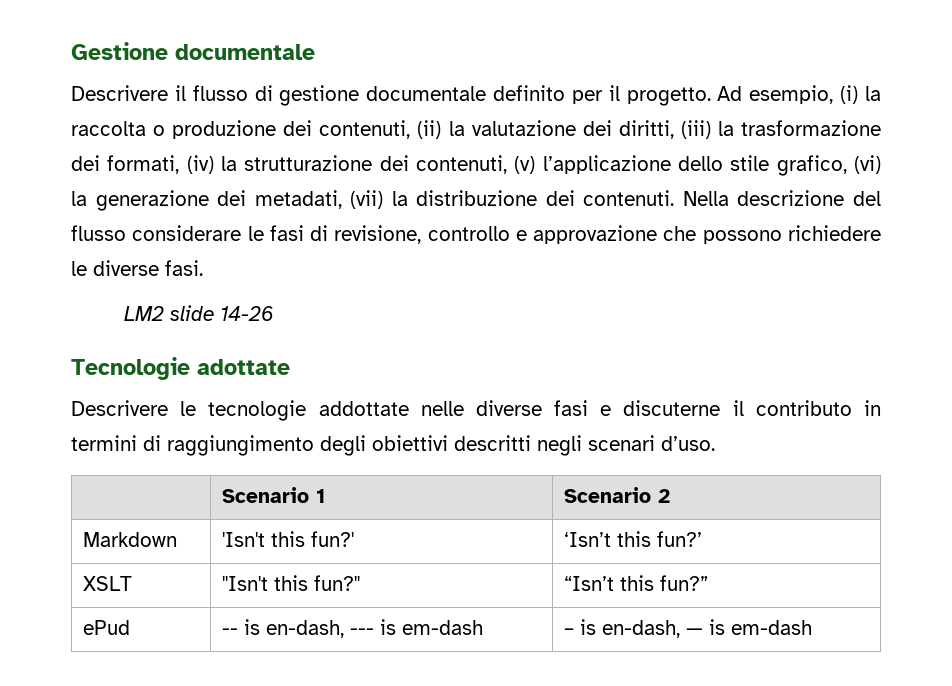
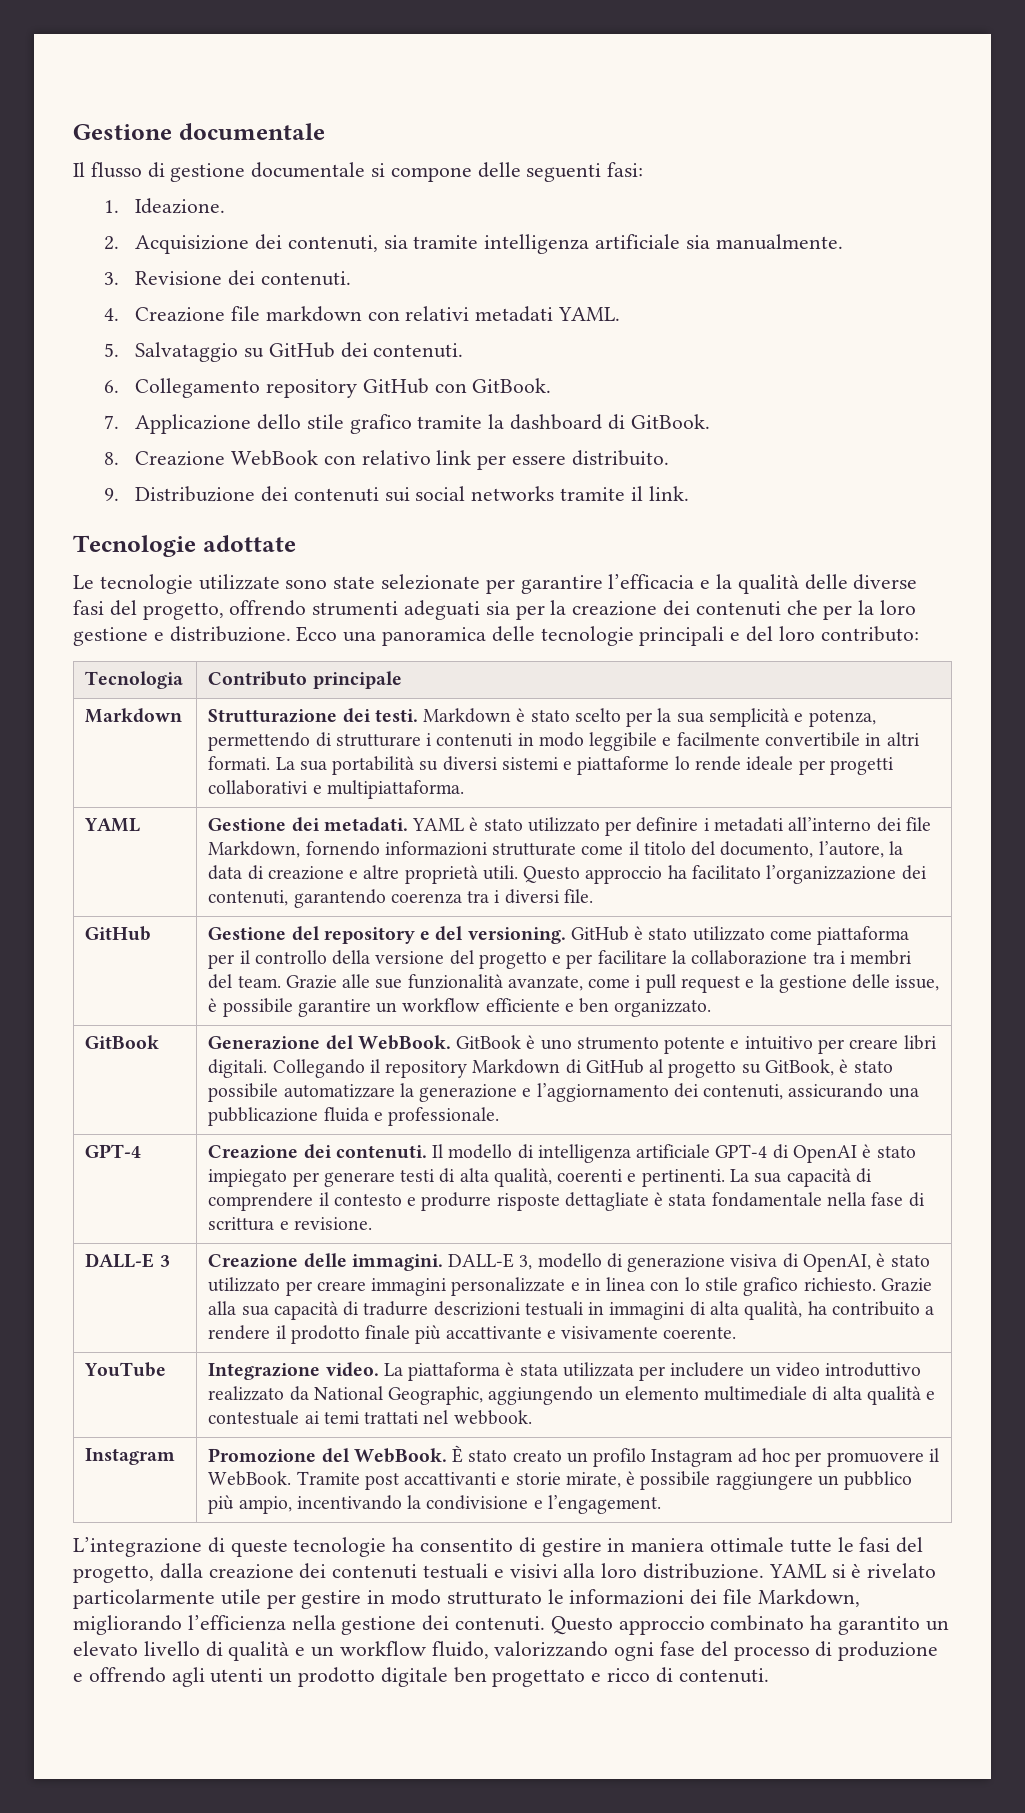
[71,85,186,101] Descrivere il -> [73,162,85,177] Il
[493,85,881,106] [71,120,882,139] [71,155,882,176] [71,190,881,211] [71,225,881,244] [71,260,203,276] [124,305,275,321] [71,357,290,380] [71,400,881,421] [71,435,715,456] [222,487,326,503] [564,487,671,503] [83,532,178,547] [222,531,355,547] [564,531,703,547] [83,576,133,591] [222,575,361,591] [564,575,709,591] [83,620,131,635] [222,619,484,638] [564,619,813,638] definito per il progetto. Ad esempio, (i) la raccolta o produzione dei contenuti, (ii) la valutazione dei diritti, (iii) la trasformazione dei formati, (iv) la strutturazione dei contenuti, (v) l’applicazione dello stile grafico, (vi) la generazione dei metadati, (vii) la distribuzione dei contenuti. Nella descrizione del flusso considerare le fasi di revisione, controllo e approvazione che possono richiedere le diverse fasi. // LM2 slide 14-26 // Tecnologie adottate // Descrivere le tecnologie addottate nelle diverse fasi e discuterne il contributo in termini di raggiungimento degli obiettivi descritti negli scenari d’uso. // | Scenario 1 | Scenario 2 // Markdown | 'Isn't this fun?' | ‘Isn’t this fun?’ // XSLT | "Isn't this fun?" | “Isn’t this fun?” // ePud | -- is en-dash, --- is em-dash | – is en-dash, — is em-dash -> [371,162,644,182] [104,198,226,214] [104,234,843,254] [104,270,351,286] [104,306,620,322] [104,342,464,362] [104,378,552,398] [104,414,710,434] [104,450,669,470] [104,486,689,502] [73,535,296,557] [73,574,918,594] [73,600,917,620] [73,626,919,646] [85,671,184,689] [208,671,402,689] [85,708,183,723] [208,708,876,727] [208,732,920,751] [208,756,894,775] [208,780,464,799] [84,818,141,832] [208,817,931,836] [208,841,903,858] [208,865,927,884] [208,889,593,908] [85,926,152,941] [208,926,910,945] [208,950,913,969] [208,974,940,993] [208,998,712,1017] [85,1035,160,1049] [208,1035,937,1054] [208,1059,893,1078] [208,1083,919,1102] [208,1107,500,1126] [85,1144,142,1158] [208,1144,916,1163] [208,1168,872,1187] [208,1192,925,1211] [208,1217,372,1231] [85,1253,170,1268] [208,1253,930,1272] [208,1277,932,1296] [208,1301,935,1320] [208,1325,737,1344] [84,1362,167,1377] [208,1362,922,1381] [208,1386,936,1405] [208,1410,532,1425] [85,1448,176,1465] [208,1445,939,1467] [208,1471,913,1490] [208,1495,661,1514] [73,1537,924,1557] [73,1563,937,1583] [73,1589,860,1609] [73,1615,949,1635] [73,1641,939,1661] [73,1667,769,1687] si compone delle seguenti fasi: // 1. Ideazione. // 2. Acquisizione dei contenuti, sia tramite intelligenza artificiale sia manualmente. // 3. Revisione dei contenuti. // 4. Creazione file markdown con relativi metadati YAML. // 5. Salvataggio su GitHub dei contenuti. // 6. Collegamento repository GitHub con GitBook. // 7. Applicazione dello stile grafico tramite la dashboard di GitBook. // 8. Creazione WebBook con relativo link per essere distribuito. // 9. Distribuzione dei contenuti sui social networks tramite il link. // Tecnologie adottate // Le tecnologie utilizzate sono state selezionate per garantire l’efficacia e la qualità delle diverse fasi del progetto, offrendo strumenti adeguati sia per la creazione dei contenuti che per la loro gestione e distribuzione. Ecco una panoramica delle tecnologie principali e del loro contributo: // Tecnologia | Contributo principale // Markdown | Strutturazione dei testi. Markdown è stato scelto per la sua semplicità e potenza, permettendo di strutturare i contenuti in modo leggibile e facilmente convertibile in altri formati. La sua portabilità su diversi sistemi e piattaforme lo rende ideale per progetti collaborativi e multipiattaforma. // YAML | Gestione dei metadati. YAML è stato utilizzato per definire i metadati all’interno dei file Markdown, fornendo informazioni strutturate come il titolo del documento, l’autore, la data di creazione e altre proprietà utili. Questo approccio ha facilitato l’organizzazione dei contenuti, garantendo coerenza tra i diversi file. // GitHub | Gestione del repository e del versioning. GitHub è stato utilizzato come piattaforma per il controllo della versione del progetto e per facilitare la collaborazione tra i membri del team. Grazie alle sue funzionalità avanzate, come i pull request e la gestione delle issue, è possibile garantire un workflow efficiente e ben organizzato. // GitBook | Generazione del WebBook. GitBook è uno strumento potente e intuitivo per creare libri digitali. Collegando il repository Markdown di GitHub al progetto su GitBook, è stato possibile automatizzare la generazione e l’aggiornamento dei contenuti, assicurando una pubblicazione fluida e professionale. // GPT-4 | Creazione dei contenuti. Il modello di intelligenza artificiale GPT-4 di OpenAI è stato impiegato per generare testi di alta qualità, coerenti e pertinenti. La sua capacità di comprendere il contesto e produrre risposte dettagliate è stata fondamentale nella fase di scrittura e revisione. // DALL-E 3 | Creazione delle immagini. DALL-E 3, modello di generazione visiva di OpenAI, è stato utilizzato per creare immagini personalizzate e in linea con lo stile grafico richiesto. Grazie alla sua capacità di tradurre descrizioni testuali in immagini di alta qualità, ha contribuito a rendere il prodotto finale più accattivante e visivamente coerente. // YouTube | Integrazione video. La piattaforma è stata utilizzata per includere un video introduttivo realizzato da National Geographic, aggiungendo un elemento multimediale di alta qualità e contestuale ai temi trattati nel webbook. // Instagram | Promozione del WebBook. È stato creato un profilo Instagram ad hoc per promuovere il WebBook. Tramite post accattivanti e storie mirate, è possibile raggiungere un pubblico più ampio, incentivando la condivisione e l’engagement. // L’integrazione di queste tecnologie ha consentito di gestire in maniera ottimale tutte le fasi del progetto, dalla creazione dei contenuti testuali e visivi alla loro distribuzione. YAML si è rivelato particolarmente utile per gestire in modo strutturato le informazioni dei file Markdown, migliorando l’efficienza nella gestione dei contenuti. Questo approccio combinato ha garantito un elevato livello di qualità e un workflow fluido, valorizzando ogni fase del processo di produzione e offrendo agli utenti un prodotto digitale ben progettato e ricco di contenuti.

